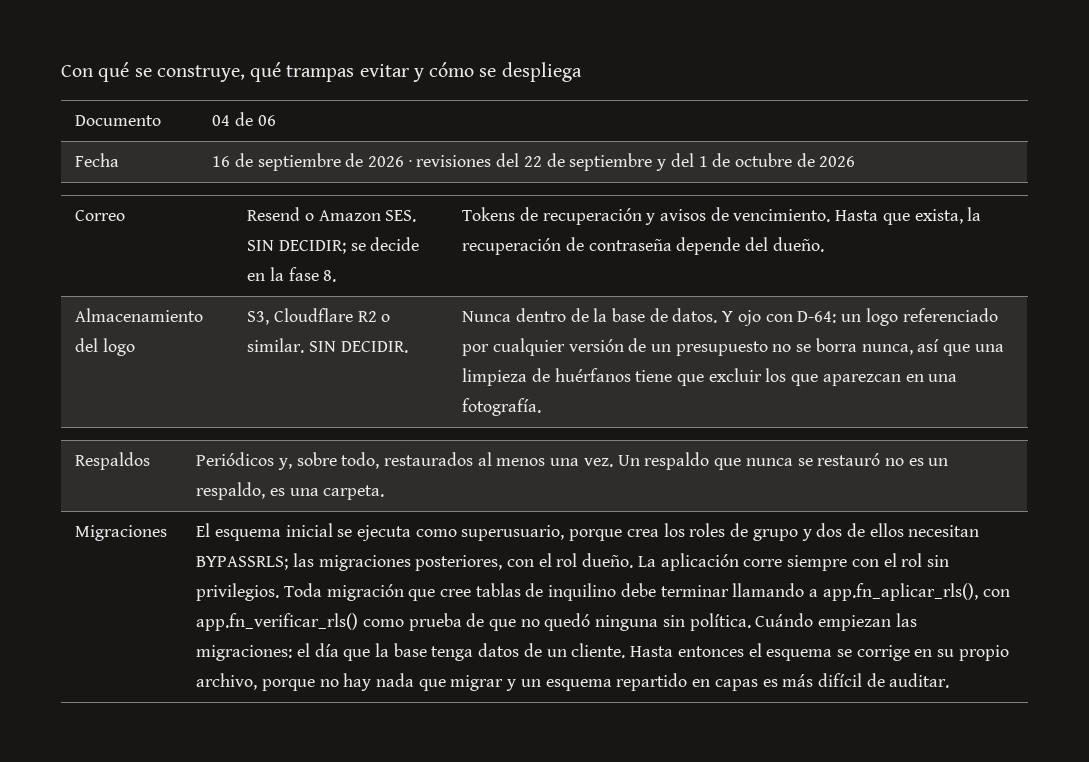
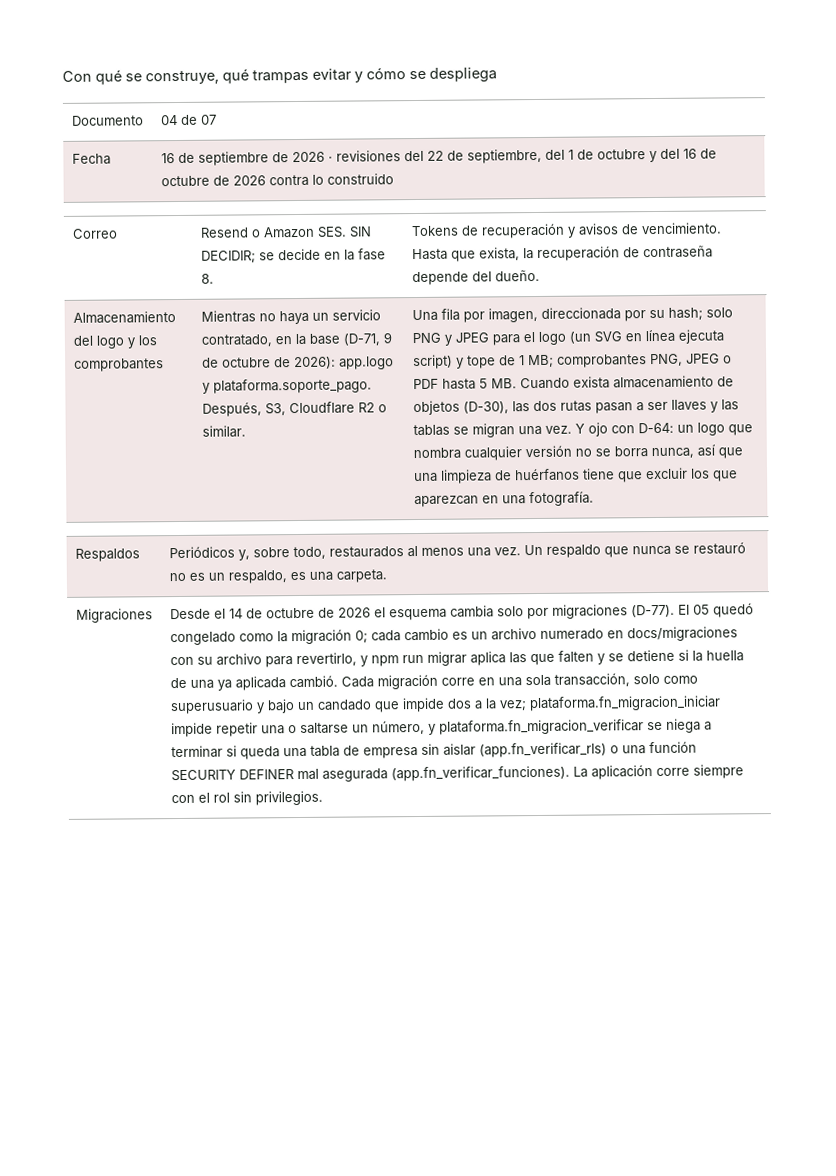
[257,115,276,126] 06 -> [200,114,217,125] 07
[569,153,667,171] septiembre y -> [466,148,542,164] septiembre,
[796,153,856,167] de 2026 -> [648,148,717,163] [160,173,394,187] y del 16 de octubre de 2026 contra lo construido
(135, 347) | -> [126,335,157,349] [73,358,164,372] [200,309,381,325] [200,332,392,347] [201,356,394,370] [201,378,372,394] [201,402,262,417] y los comprobantes | Mientras no haya un servicio contratado, en la base (D-71, 9 de octubre de 2026): app.logo y plataforma.soporte_pago. Después,
[308,341,408,353] [462,308,718,323] SIN DECIDIR. | Nunca dentro de la base de datos. -> [411,307,733,323] [411,329,724,346] [412,353,732,370] [412,375,734,390] [412,399,739,416] [412,423,572,438] | Una fila por imagen, direccionada por su hash; solo PNG y JPEG para el logo (un SVG en línea ejecuta script) y tope de 1 MB; comprobantes PNG, JPEG o PDF hasta 5 MB. Cuando exista almacenamiento de objetos (D-30), las dos rutas pasan a ser llaves y las tablas se migran una vez.
[902,308,998,322] [462,338,768,356] referenciado por cualquier versión de un presupuesto -> [727,424,753,436] [412,445,572,461] que nombra cualquier versión
[196,523,980,541] [196,553,634,571] El esquema inicial se ejecuta como superusuario, porque crea los roles de grupo y dos de ellos necesitan BYPASSRLS; las migraciones posteriores, con el rol dueño. -> [169,603,754,621] [169,626,738,646] [169,649,744,668] [169,673,698,691] [169,695,721,715] [170,718,712,738] [170,741,697,760] [170,765,570,782] Desde el 14 de octubre de 2026 el esquema cambia solo por migraciones (D-77). El 05 quedó congelado como la migración 0; cada cambio es un archivo numerado en docs/migraciones con su archivo para revertirlo, y npm run migrar aplica las que falten y se detiene si la huella de una ya aplicada cambió. Cada migración corre en una sola transacción, solo como superusuario y bajo un candado que impide dos a la vez; plataforma.fn_migracion_iniciar impide repetir una o saltarse un número, y plataforma.fn_migracion_verificar se niega a terminar si queda una tabla de empresa sin aislar (app.fn_verificar_rls) o una función SECURITY DEFINER mal asegurada (app.fn_verificar_funciones).
[283,583,1010,601] [196,613,917,631] [196,643,1009,661] [196,673,950,691] Toda migración que cree tablas de inquilino debe terminar llamando a app.fn_aplicar_rls(), con app.fn_verificar_rls() como prueba de que no quedó ninguna sin política. Cuándo empiezan las migraciones: el día que la base tenga datos de un cliente. Hasta entonces el esquema se corrige en su propio archivo, porque no hay nada que migrar y un esquema repartido en capas es más difícil de auditar. -> (323, 798) none

